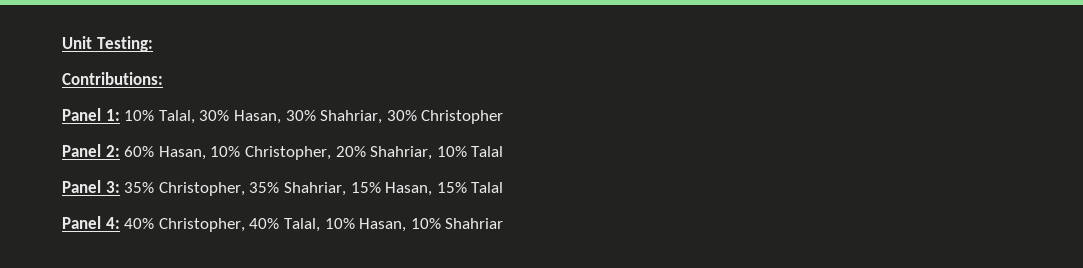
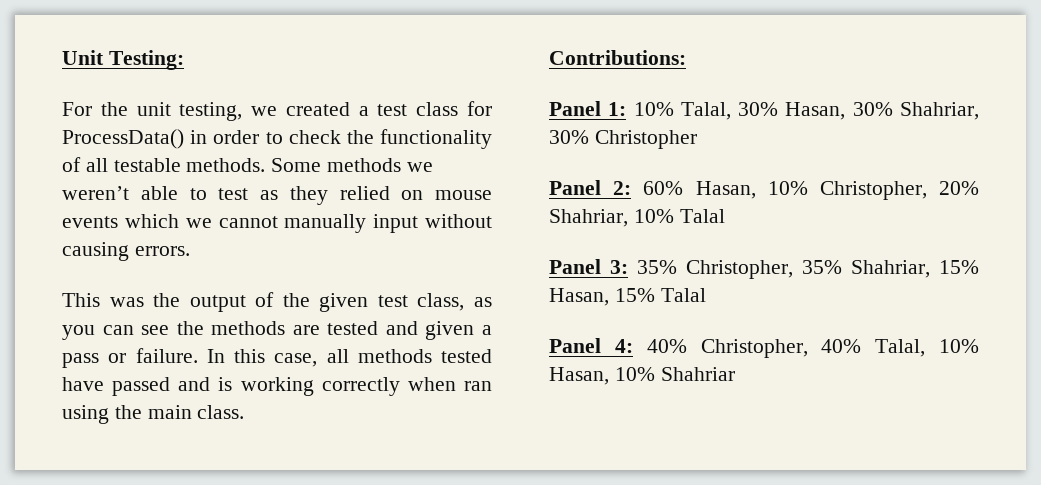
(153, 44) none -> [62,101,492,121] [62,129,492,149] [62,157,433,172] [62,186,492,205] [62,214,492,233] [62,242,190,261] [62,292,492,312] [62,321,492,340] [62,348,492,368] [62,377,493,396] [62,405,245,424] // For the unit testing, we created a test class for ProcessData() in order to check the functionality of all testable methods. Some methods we weren’t able to test as they relied on mouse events which we cannot manually input without causing errors. // This was the output of the given test class, as you can see the methods are tested and given a pass or failure. In this case, all methods tested have passed and is working correctly when ran using the main class.

